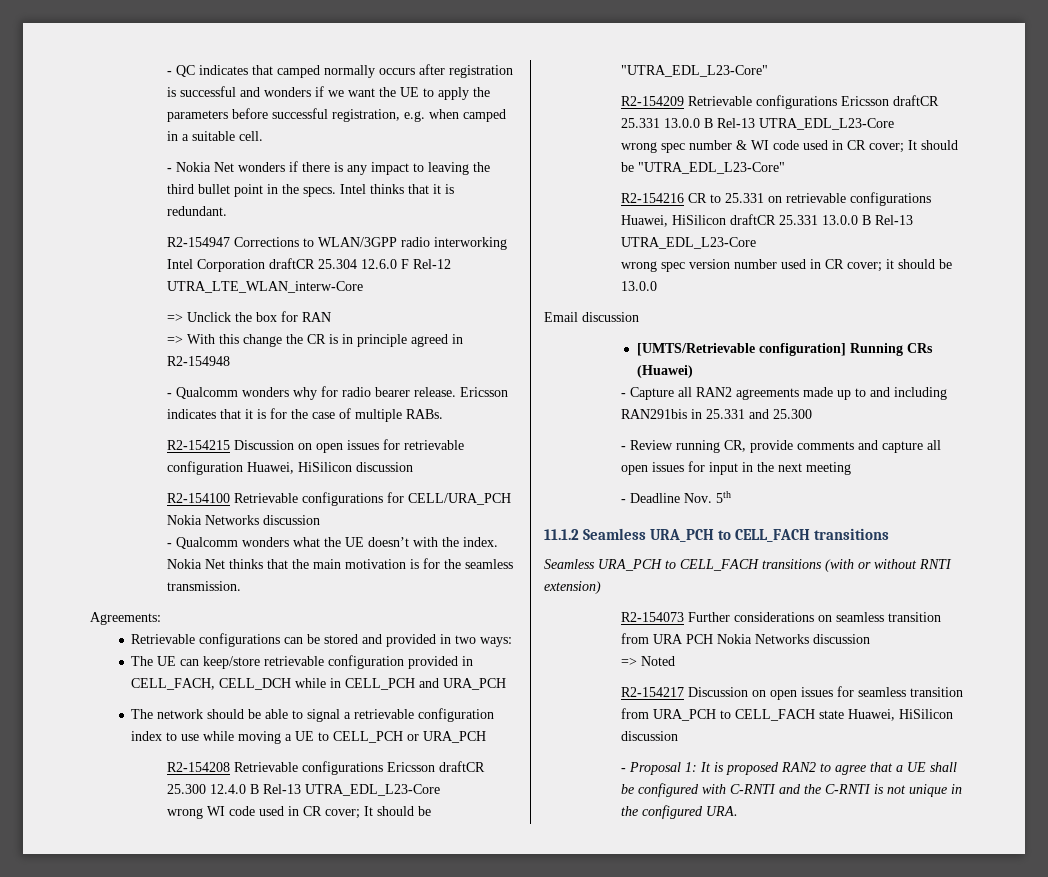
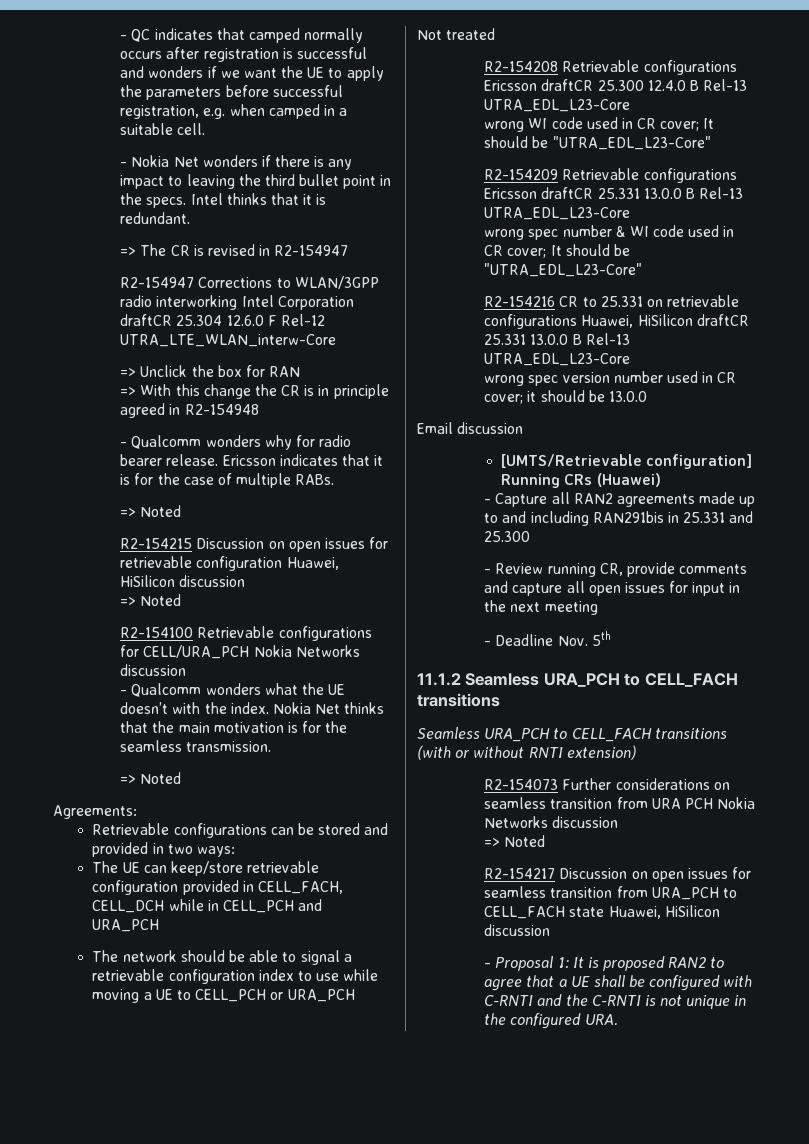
(228, 211) none -> [120,244,349,256] // => The CR is revised in R2-154947
(444, 414) none -> [120,505,182,517] // => Noted
(414, 467) none -> [120,594,182,606] // => Noted
(242, 586) none -> [120,772,182,784] // => Noted
(487, 737) none -> [417,28,496,40] // Not treated

